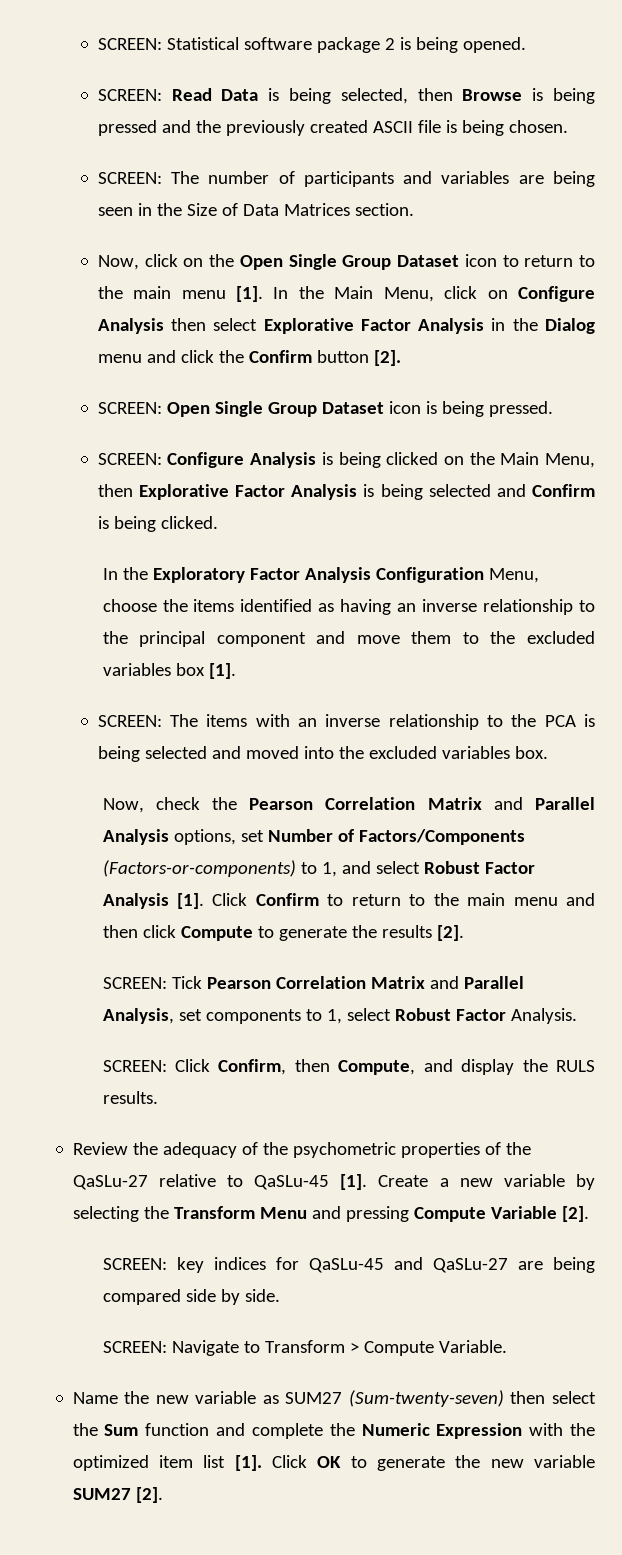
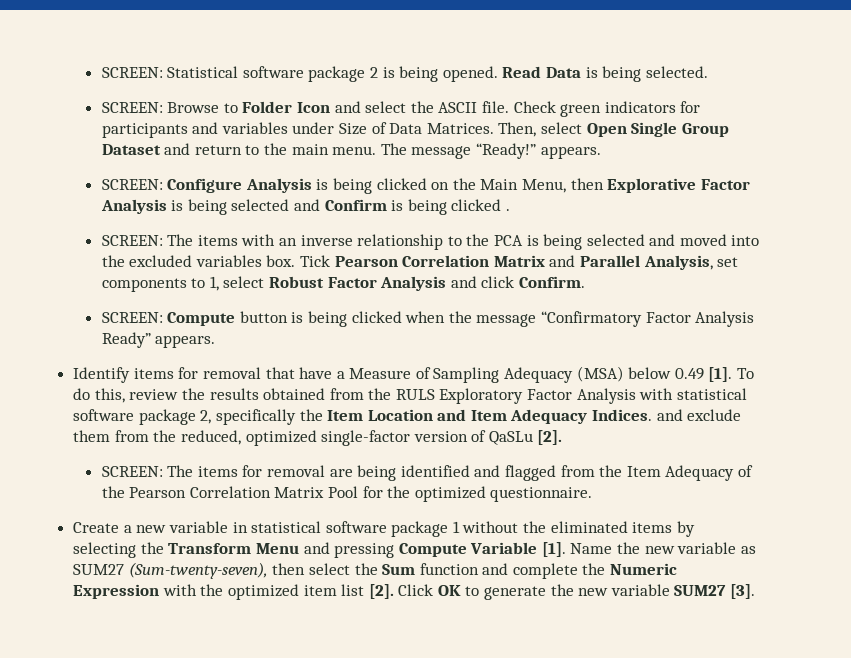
[97,89,162,101] // SCREEN: -> (498, 74) none
[340,88,596,104] [97,120,568,136] [97,171,595,187] [97,203,414,216] [97,254,595,270] [97,286,596,302] [97,318,595,334] [97,350,401,366] [97,401,553,417] selected, then Browse is being pressed and the previously created ASCII file is being chosen. // SCREEN: The number of participants and variables are being seen in the Size of Data Matrices section. // Now, click on the Open Single Group Dataset icon to return to the main menu [1]. In the Main Menu, click on Configure Analysis then select Explorative Factor Analysis in the Dialog menu and click the Confirm button [2]. // SCREEN: Open Single Group Dataset icon is being pressed. -> [645,66,708,78] [101,101,701,117] [101,122,729,138] [101,143,601,159] selected. // SCREEN: Browse to Folder Icon and select the ASCII file. Check green indicators for participants and variables under Size of Data Matrices. Then, select Open Single Group Dataset and return to the main menu. The message “Ready!” appears.
[160,516,218,529] [102,567,539,583] [102,599,596,615] [102,631,595,647] [102,663,236,679] clicked. // In the Exploratory Factor Analysis Configuration Menu, choose the items identified as having an inverse relationship to the principal component and move them to the excluded variables box [1]. -> [451,199,510,211] clicked .
[102,797,595,813] [102,829,525,845] [102,860,535,877] [102,893,595,909] [102,925,464,941] [102,977,167,989] // Now, check the Pearson Correlation Matrix and Parallel Analysis options, set Number of Factors/Components (Factors-or-components) to 1, and select Robust Factor Analysis [1]. Click Confirm to return to the main menu and then click Compute to generate the results [2]. // SCREEN: -> (296, 261) none
[510,1008,577,1024] [102,1059,595,1075] [102,1091,158,1104] [72,1142,531,1158] [72,1174,565,1190] Analysis. // SCREEN: Click Confirm, then Compute, and display the RULS results. // Review the adequacy of the psychometric properties of the QaSLu-27 relative to QaSLu-45 [1]. Create a new variable -> [380,276,585,291] [101,311,755,327] [101,332,216,348] [73,366,755,383] [73,388,747,404] [73,409,742,425] [73,430,563,446] [101,465,753,481] [101,486,593,502] [73,521,673,537] Analysis and click Confirm. // SCREEN: Compute button is being clicked when the message “Confirmatory Factor Analysis Ready” appears. // Identify items for removal that have a Measure of Sampling Adequacy (MSA) below 0.49 [1]. To do this, review the results obtained from the RULS Exploratory Factor Analysis with statistical software package 2, specifically the Item Location and Item Adequacy Indices. and exclude them from the reduced, optimized single-factor version of QaSLu [2]. // SCREEN: The items for removal are being identified and flagged from the Item Adequacy of the Pearson Correlation Matrix Pool for the optimized questionnaire. // Create a new variable in statistical software package 1 without the eliminated items
[561,1206,589,1222] [102,1257,595,1273] [102,1289,280,1305] [102,1340,507,1356] [2]. // SCREEN: key indices for QaSLu-45 and QaSLu-27 are being compared side by side. // SCREEN: Navigate to Transform > Compute Variable. // -> [541,542,566,557] [1].
[348,1390,504,1407] (Sum-twenty-seven) -> [128,562,268,579] (Sum-twenty-seven),
[234,1455,262,1471] [1]. -> [368,584,394,599] [2].
[135,1487,163,1503] [2]. -> [730,584,756,599] [3].

